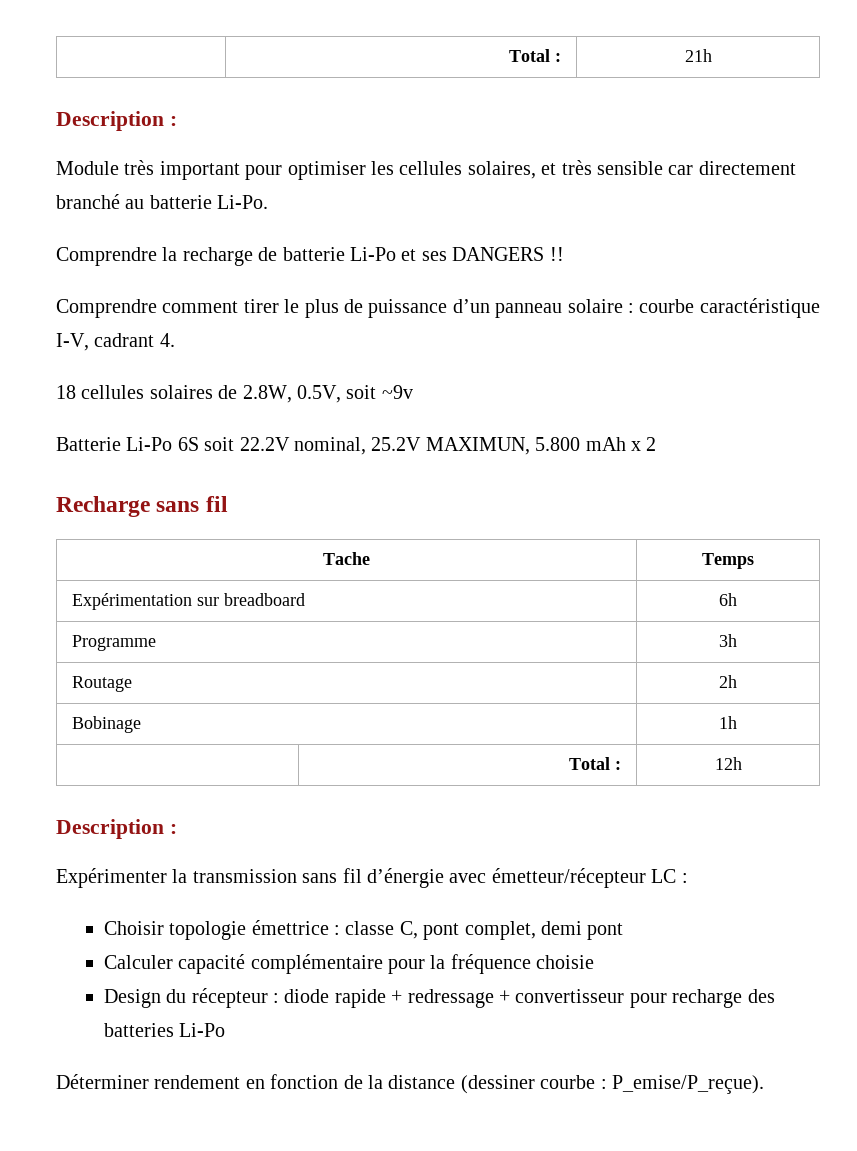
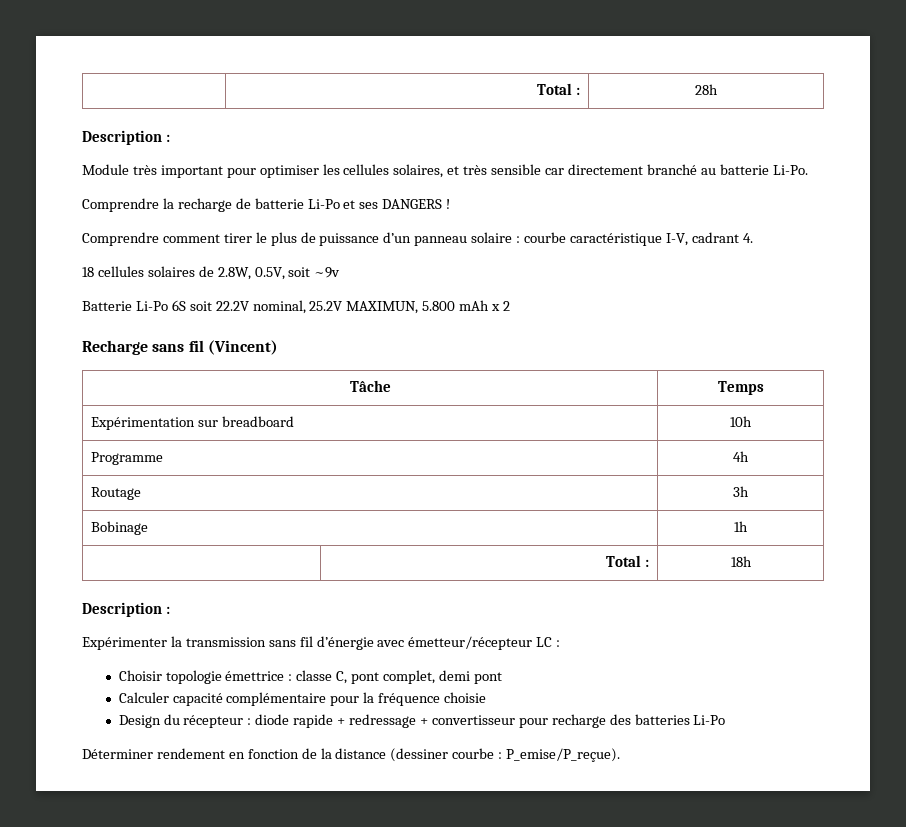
[509,49,562,62] [684,49,712,62] | Total : | 21h -> [537,83,581,95] [695,84,718,95] | Total : | 28h
[549,247,564,261] !! -> [446,199,451,209] !
[323,552,370,565] // Tache -> [207,340,278,355] [349,380,391,392] (Vincent) // Tâche
[719,593,738,606] 6h -> [730,416,752,427] 10h
[719,634,738,647] 3h -> [733,451,749,462] 4h
[719,675,738,688] 2h -> [733,486,749,497] 3h
[714,757,742,770] 12h -> [730,556,752,567] 18h

